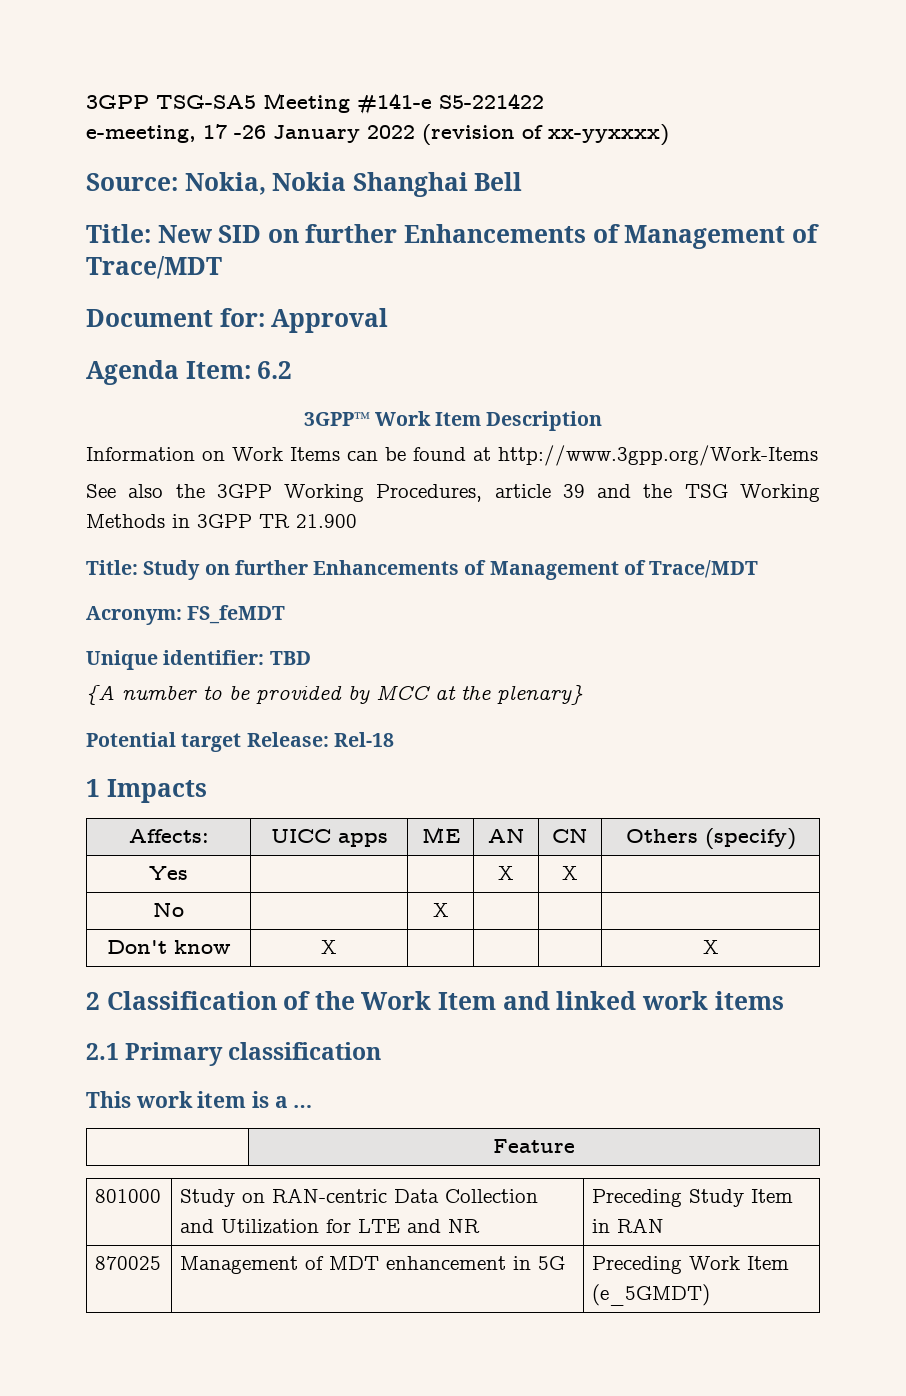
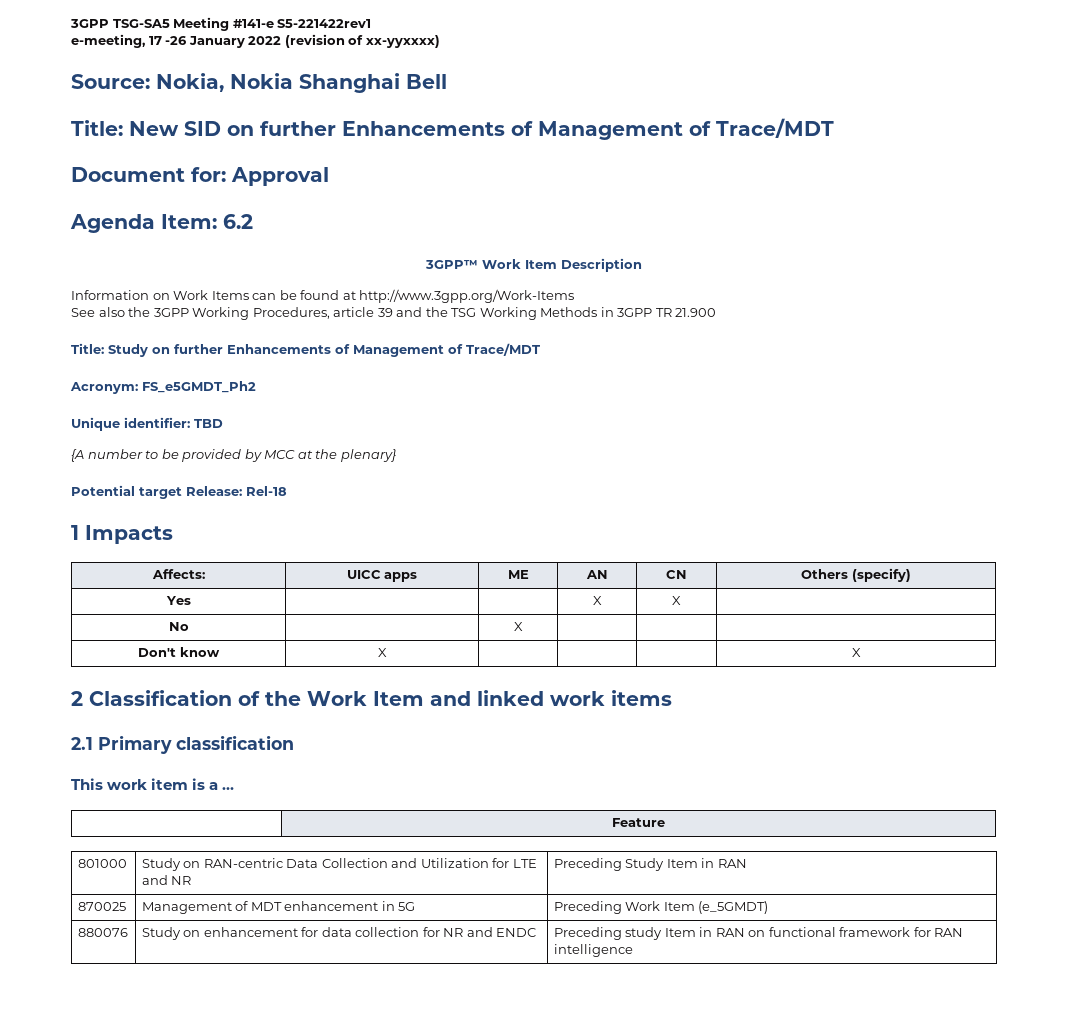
[439,93,544,109] S5-221422 -> [277,19,372,28] S5-221422rev1
[187,605,286,624] FS_feMDT -> [142,381,256,393] FS_e5GMDT_Ph2
(711, 1295) none -> [77,928,128,937] [141,927,537,940] [553,927,964,940] [553,944,633,957] // 880076 | Study on enhancement for data collection for NR and ENDC | Preceding study Item in RAN on functional framework for RAN intelligence

